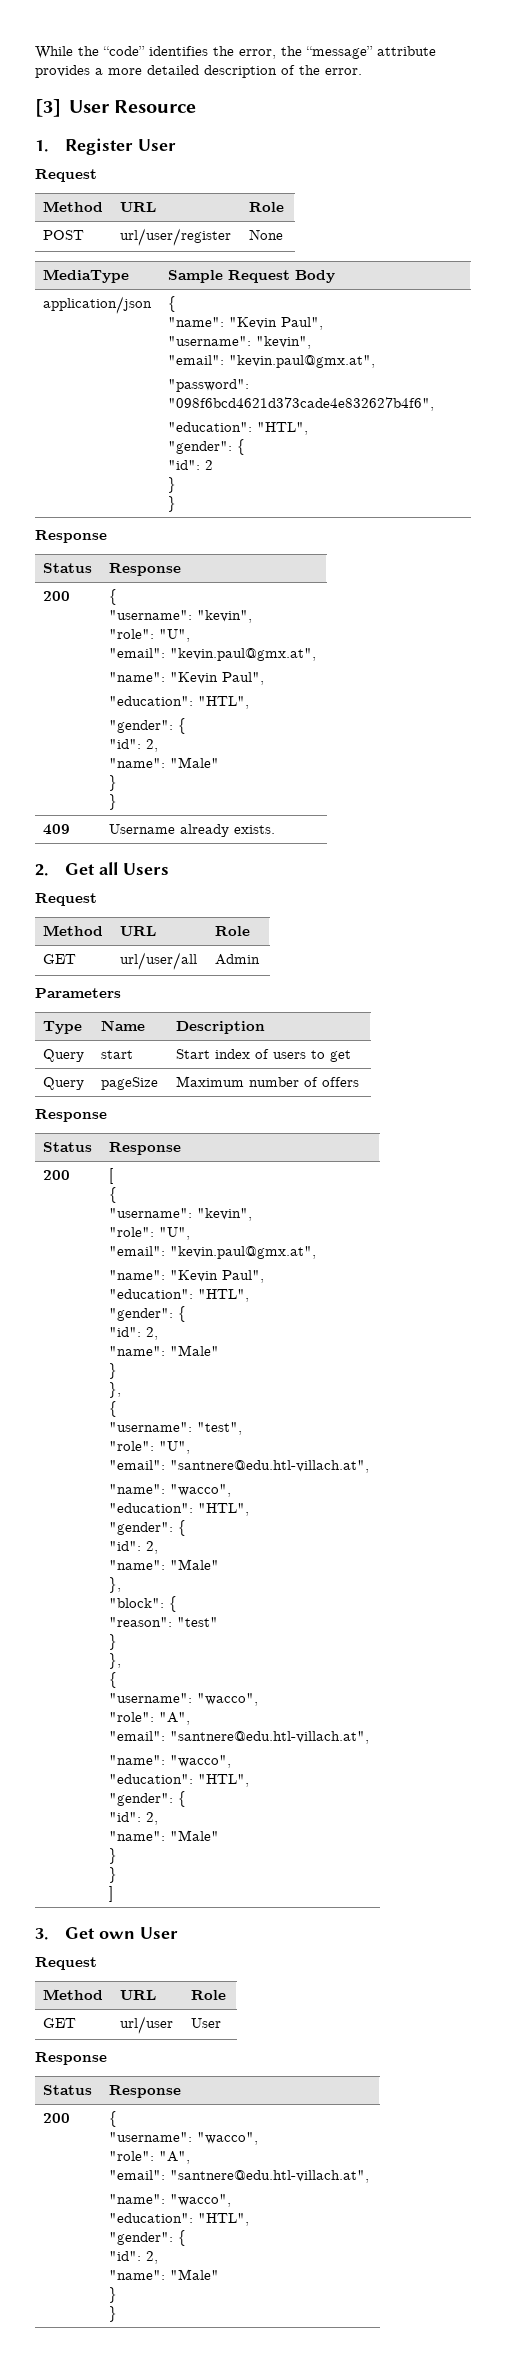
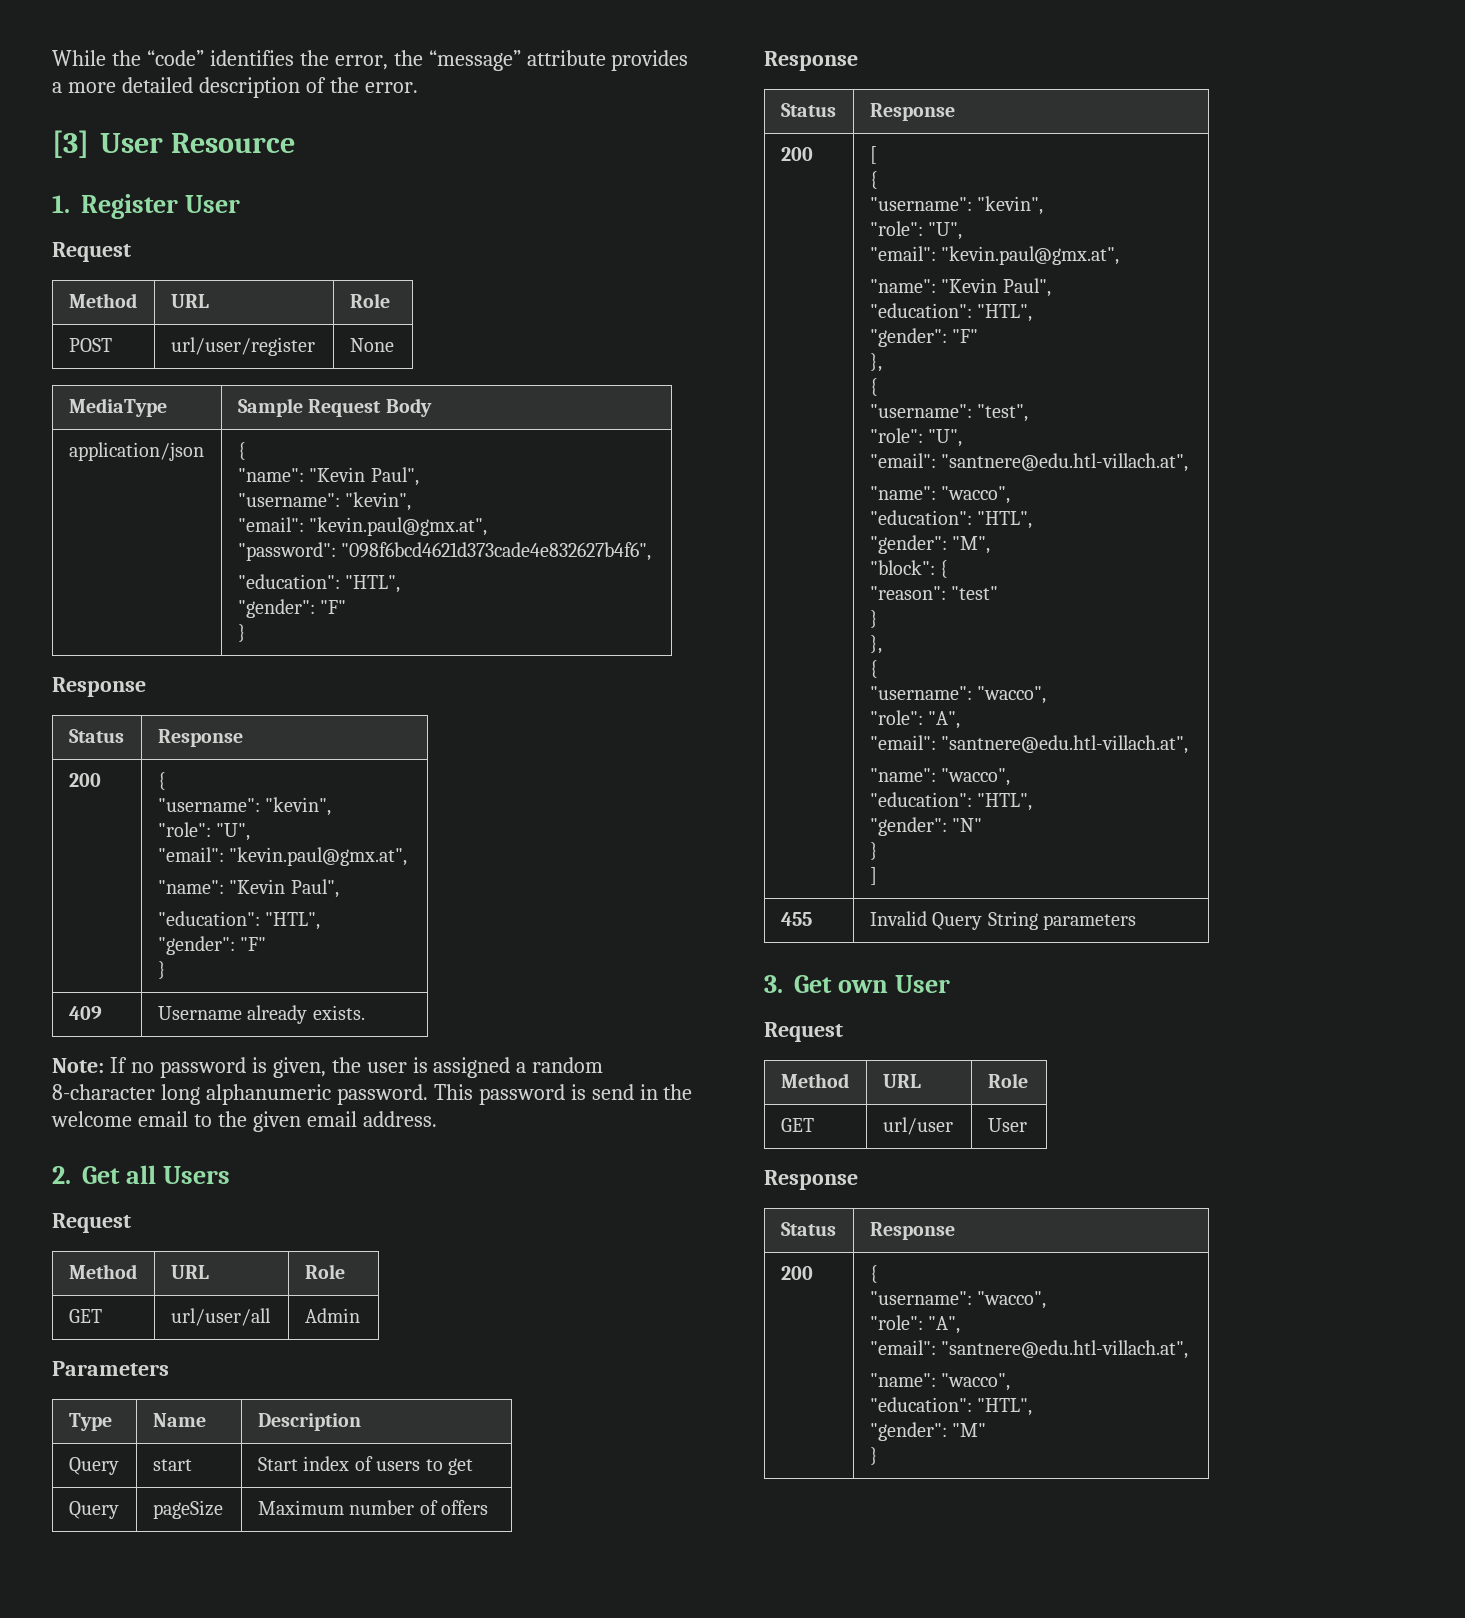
[237,439,246,455] [168,460,214,470] [168,477,177,493] { // "id": 2 // } -> [320,600,347,614] "F"
[178,718,187,734] [109,739,159,752] [109,757,220,768] [109,775,118,791] { // "id": 2, // "name": "Male" // } -> [240,937,267,951] "F"
(276, 829) none -> [52,1057,604,1078] [52,1084,693,1105] [51,1111,437,1132] // Note: If no password is given, the user is assigned a random 8-character long alphanumeric password. This password is send in the welcome email to the given email address.
[178,1306,187,1322] [109,1327,159,1340] [109,1345,220,1356] [109,1363,118,1379] { // "id": 2, // "name": "Male" // } -> [952,329,979,343] "F"
[178,1520,187,1536] [109,1541,159,1554] [109,1559,220,1570] [109,1577,122,1593] { // "id": 2, // "name": "Male" // }, -> [952,536,991,554] "M",
[178,1791,187,1807] [109,1812,159,1825] [109,1830,220,1841] [109,1848,118,1864] [109,1867,118,1883] [109,1886,114,1902] { // "id": 2, // "name": "Male" // } // } // ] -> [952,818,983,832] [869,842,878,860] [869,867,877,885] [780,912,812,926] [869,911,1137,930] "N" // } // ] // 455 | Invalid Query String parameters
[178,2230,187,2246] [109,2251,159,2264] [109,2269,220,2280] [109,2287,118,2303] [109,2306,118,2322] { // "id": 2, // "name": "Male" // } // } -> [952,1423,987,1437] [869,1447,878,1465] "M" // }

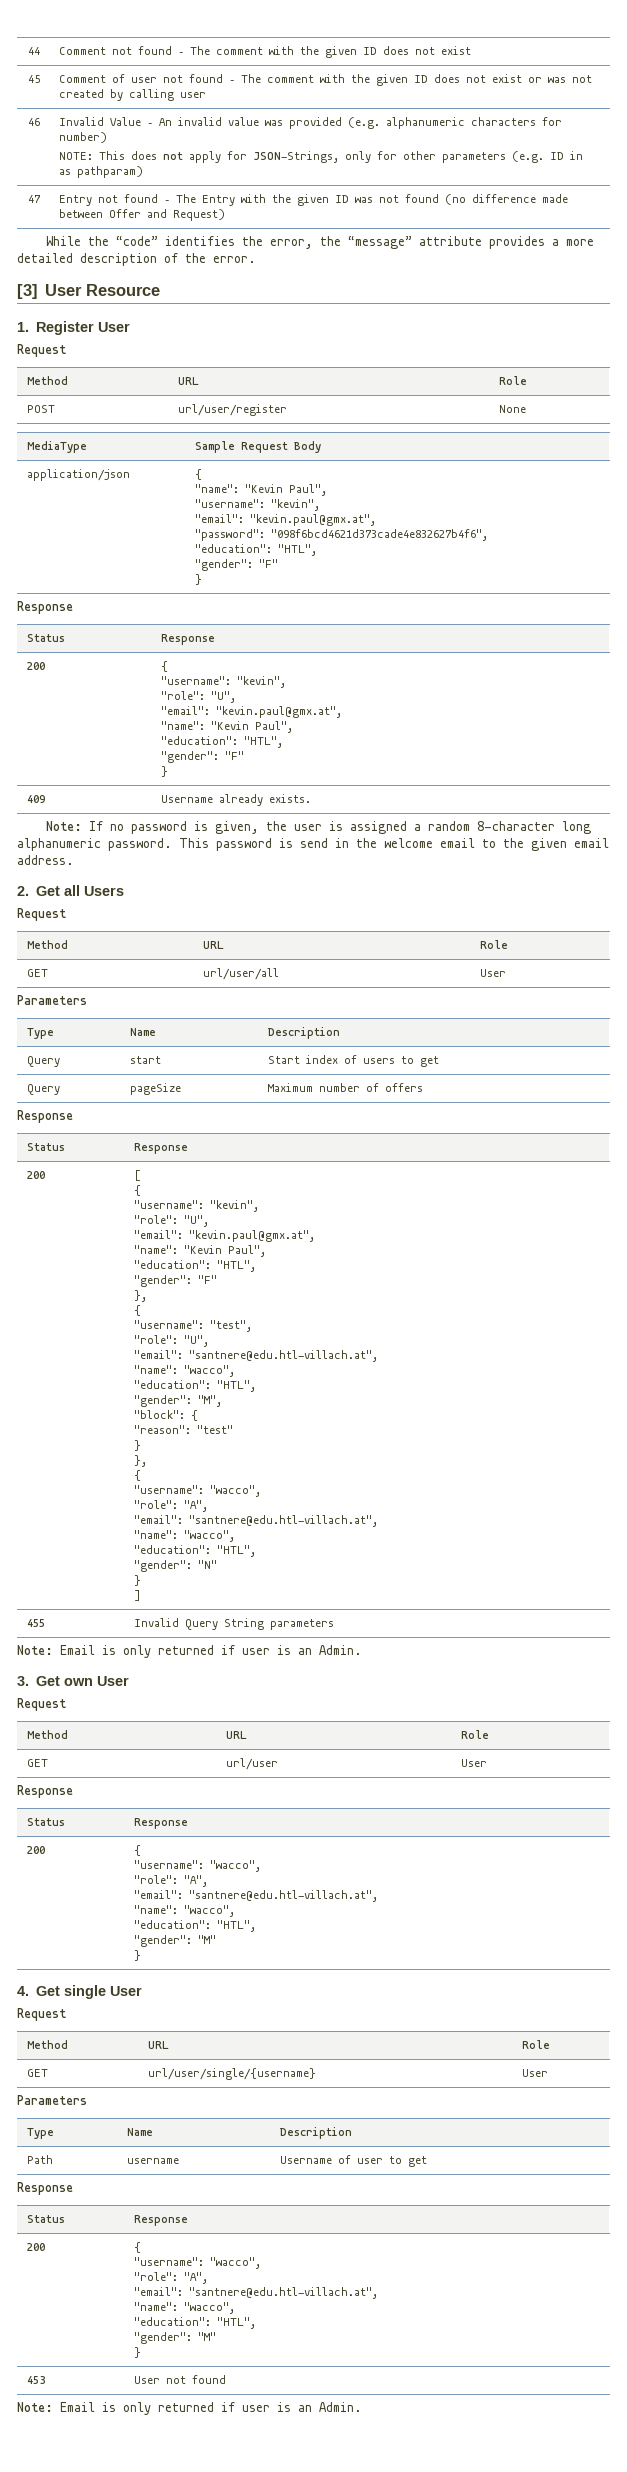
(52, 58) none -> [28,47,41,55] [58,46,471,58] [28,75,41,83] [58,74,592,86] [58,89,206,101] [28,118,41,126] [58,117,562,129] [58,132,107,143] [58,151,583,163] [58,166,143,178] [28,195,42,203] [58,194,568,206] [58,209,225,221] 44 | Comment not found – The comment with the given ID does not exist // 45 | Comment of user not found – The comment with the given ID does not exist or was not created by calling user // 46 | Invalid Value – An invalid value was provided (e.g. alphanumeric characters for number) // NOTE: This does not apply for JSON-Strings, only for other parameters (e.g. ID in as pathparam) // 47 | Entry not found – The Entry with the given ID was not found (no difference made between Offer and Request) //
[304,1308,360,1323] Admin -> [479,969,506,977] User
(1137, 922) none -> [17,1645,362,1658] // Note: Email is only returned if user is an Admin.
(878, 1456) none -> [17,1985,142,1999] [17,2008,66,2021] [26,2040,68,2049] [147,2041,169,2049] [521,2040,550,2049] [26,2069,48,2077] [147,2068,316,2080] [521,2069,548,2077] [17,2095,87,2105] [26,2128,54,2139] [126,2128,153,2136] [279,2127,352,2139] [26,2155,53,2164] [126,2158,179,2164] [279,2155,427,2167] [17,2182,73,2195] [26,2215,65,2223] [133,2215,188,2226] [26,2243,45,2251] [133,2242,141,2253] [133,2257,261,2269] [133,2272,208,2284] [133,2287,378,2299] [133,2302,235,2314] [133,2317,256,2329] [133,2332,216,2344] [133,2347,141,2358] [26,2376,45,2384] [133,2375,226,2384] [17,2402,362,2415] // 4. Get single User // Request // Method | URL | Role // GET | url/user/single/{username} | User // Parameters // Type | Name | Description // Path | username | Username of user to get // Response // Status | Response // 200 | { // "username": "wacco", // "role": "A", // "email": "santnere@edu.htl-villach.at", // "name": "wacco", // "education": "HTL", // "gender": "M" // } // 453 | User not found // Note: Email is only returned if user is an Admin.

